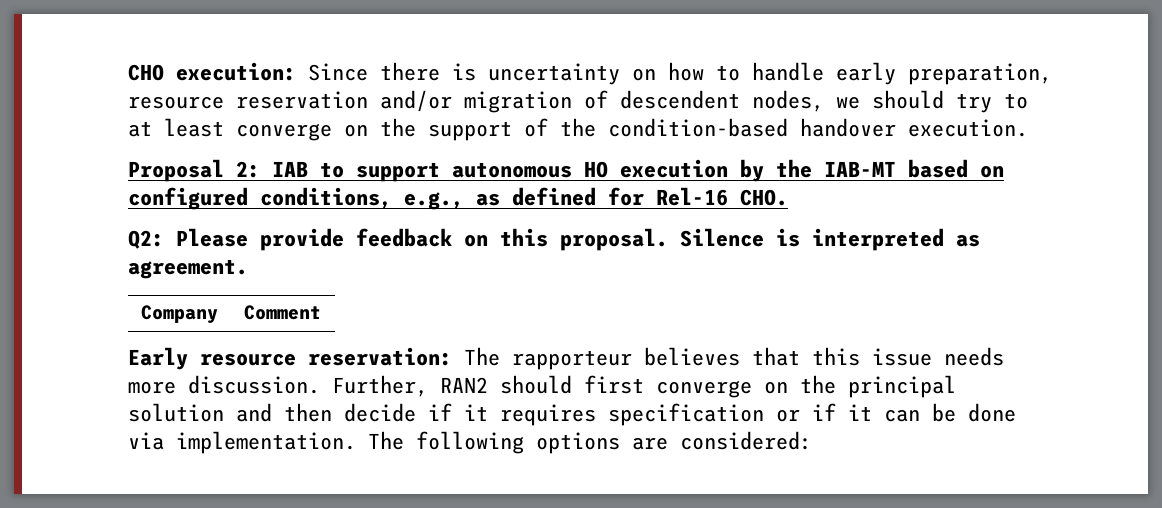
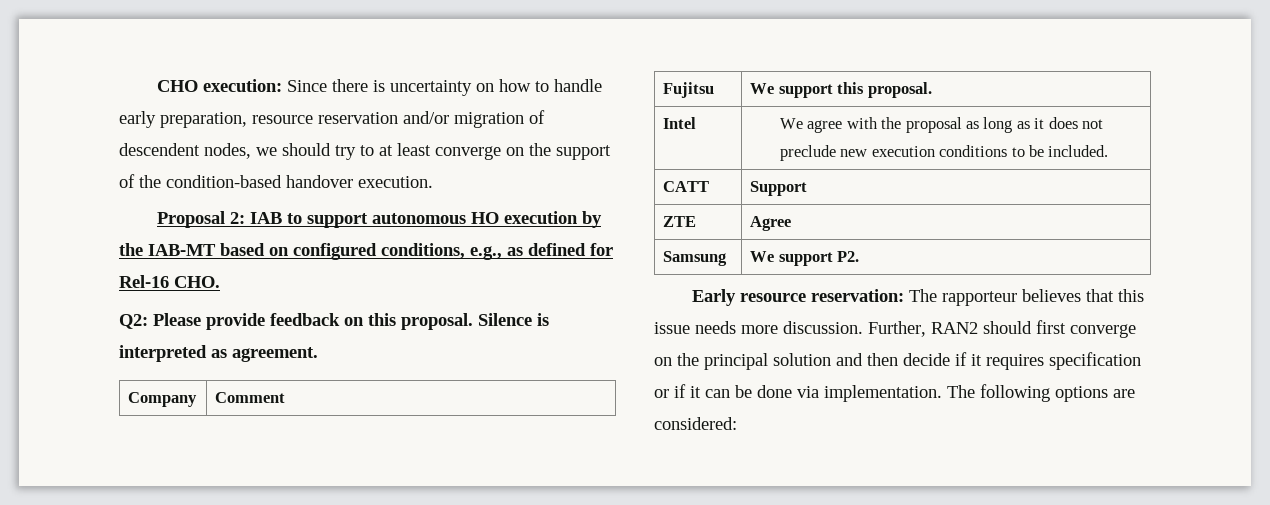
(321, 312) none -> [663,82,715,98] [750,82,932,98] [663,117,697,129] [779,117,1104,133] [779,145,1109,161] [663,181,710,192] [750,181,808,196] [663,216,697,227] [750,216,792,231] [663,251,728,266] [750,251,860,266] // Fujitsu | We support this proposal. // Intel | We agree with the proposal as long as it does not preclude new execution conditions to be included. // CATT | Support // ZTE | Agree // Samsung | We support P2.

